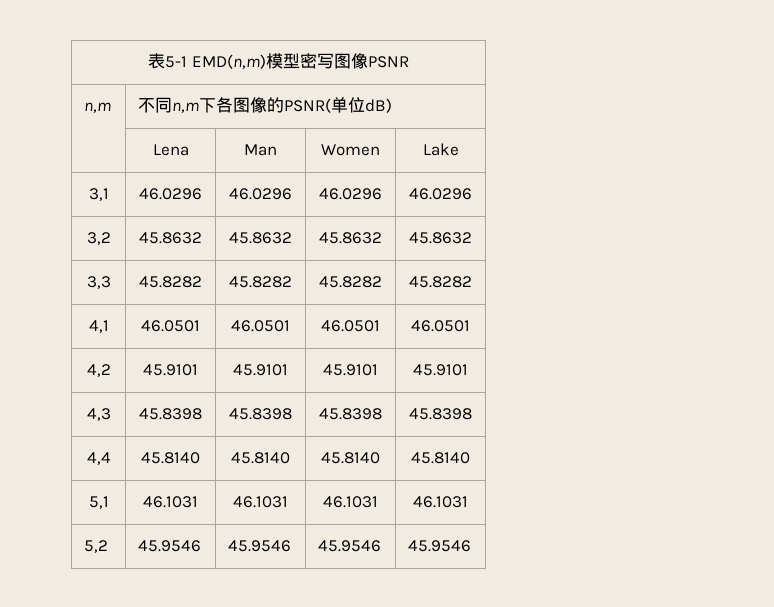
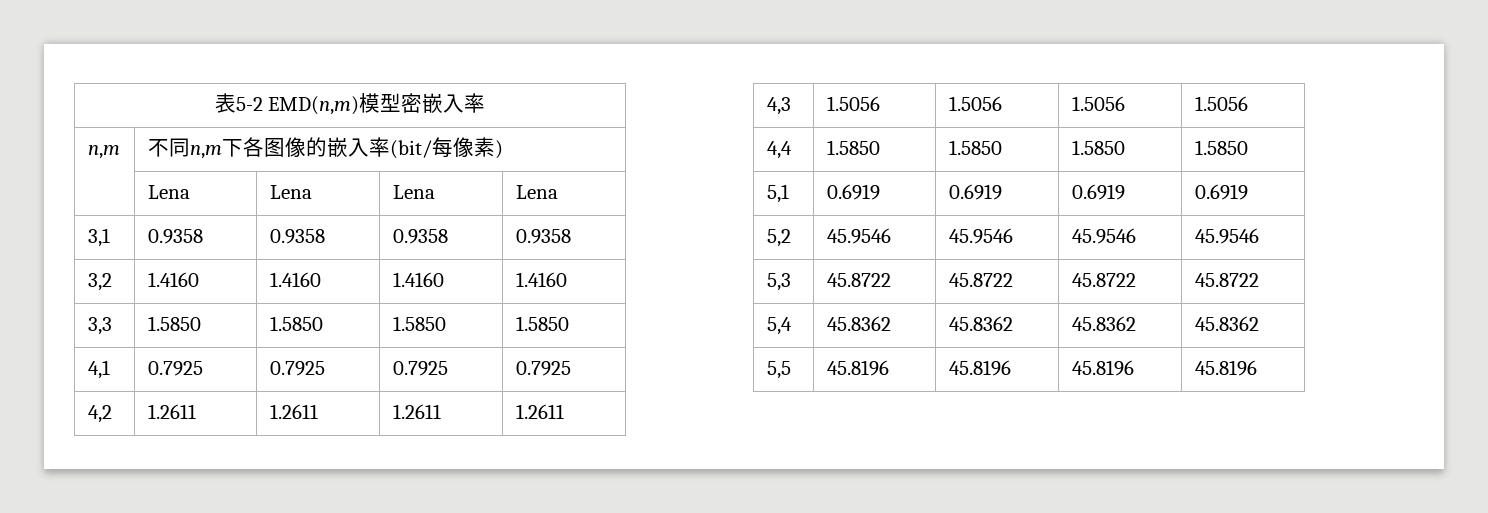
[165,56,188,68] 5-1 -> [235,97,263,111] 5-2
[316,53,409,69] 写图像PSNR -> [422,93,486,113] 嵌入率
[284,97,393,113] [152,144,189,156] [244,144,277,156] [321,144,380,156] [422,143,459,156] [88,188,109,201] [139,188,202,200] [229,188,292,200] [319,188,382,200] [409,188,472,200] [86,232,111,245] [139,232,202,244] [229,232,292,244] [319,232,382,244] [409,232,472,244] [86,276,111,289] [139,276,202,288] [229,276,292,288] [319,276,382,288] [409,276,472,288] [88,320,109,333] [141,320,200,332] [231,320,290,332] [321,320,380,332] [411,320,470,332] [86,364,111,377] [143,364,198,376] [233,364,288,376] [323,364,378,376] [413,364,468,376] [86,408,111,421] [139,408,202,420] [229,408,292,420] [319,408,382,420] [409,408,472,420] [86,452,111,465] [141,452,200,464] [231,452,290,464] [321,452,380,464] [411,452,470,464] [88,496,109,509] [143,496,198,508] [233,496,288,508] [323,496,378,508] [413,496,468,508] PSNR(单位dB) // | Lena | Man | Women | Lake // 3,1 | 46.0296 | 46.0296 | 46.0296 | 46.0296 // 3,2 | 45.8632 | 45.8632 | 45.8632 | 45.8632 // 3,3 | 45.8282 | 45.8282 | 45.8282 | 45.8282 // 4,1 | 46.0501 | 46.0501 | 46.0501 | 46.0501 // 4,2 | 45.9101 | 45.9101 | 45.9101 | 45.9101 // 4,3 | 45.8398 | 45.8398 | 45.8398 | 45.8398 // 4,4 | 45.8140 | 45.8140 | 45.8140 | 45.8140 // 5,1 | 46.1031 | 46.1031 | 46.1031 | 46.1031 -> [326,137,503,159] [147,185,190,199] [269,185,312,199] [392,185,435,199] [515,185,558,199] [87,228,110,247] [147,229,203,244] [269,229,325,244] [392,229,448,244] [515,229,571,244] [87,273,112,291] [147,272,199,287] [269,272,321,287] [392,272,444,287] [515,272,567,287] [87,317,112,335] [147,316,201,331] [269,316,323,331] [392,316,446,331] [515,316,569,331] [87,360,110,379] [147,361,203,376] [269,361,325,376] [392,361,448,376] [515,361,571,376] [87,405,112,423] [147,404,196,419] [269,404,318,419] [392,404,441,419] [515,404,564,419] [766,97,791,115] [826,96,880,111] [948,96,1002,111] [1071,96,1125,111] [1194,96,1248,111] [766,141,792,159] [826,140,880,155] [948,140,1002,155] [1071,140,1125,155] [1194,140,1248,155] [766,184,789,203] [826,184,880,200] [948,184,1002,200] [1071,184,1125,200] [1194,184,1248,200] 嵌入率(bit/每像素) // | Lena | Lena | Lena | Lena // 3,1 | 0.9358 | 0.9358 | 0.9358 | 0.9358 // 3,2 | 1.4160 | 1.4160 | 1.4160 | 1.4160 // 3,3 | 1.5850 | 1.5850 | 1.5850 | 1.5850 // 4,1 | 0.7925 | 0.7925 | 0.7925 | 0.7925 // 4,2 | 1.2611 | 1.2611 | 1.2611 | 1.2611 // 4,3 | 1.5056 | 1.5056 | 1.5056 | 1.5056 // 4,4 | 1.5850 | 1.5850 | 1.5850 | 1.5850 // 5,1 | 0.6919 | 0.6919 | 0.6919 | 0.6919
(472, 546) none -> [766,273,791,291] [826,273,891,287] [948,273,1013,287] [1071,273,1136,287] [1194,273,1259,287] [766,317,792,335] [826,316,891,331] [948,316,1013,331] [1071,316,1136,331] [1194,316,1259,331] [766,361,791,379] [826,360,889,376] [948,360,1011,376] [1071,360,1134,376] [1194,360,1257,376] // 5,3 | 45.8722 | 45.8722 | 45.8722 | 45.8722 // 5,4 | 45.8362 | 45.8362 | 45.8362 | 45.8362 // 5,5 | 45.8196 | 45.8196 | 45.8196 | 45.8196

